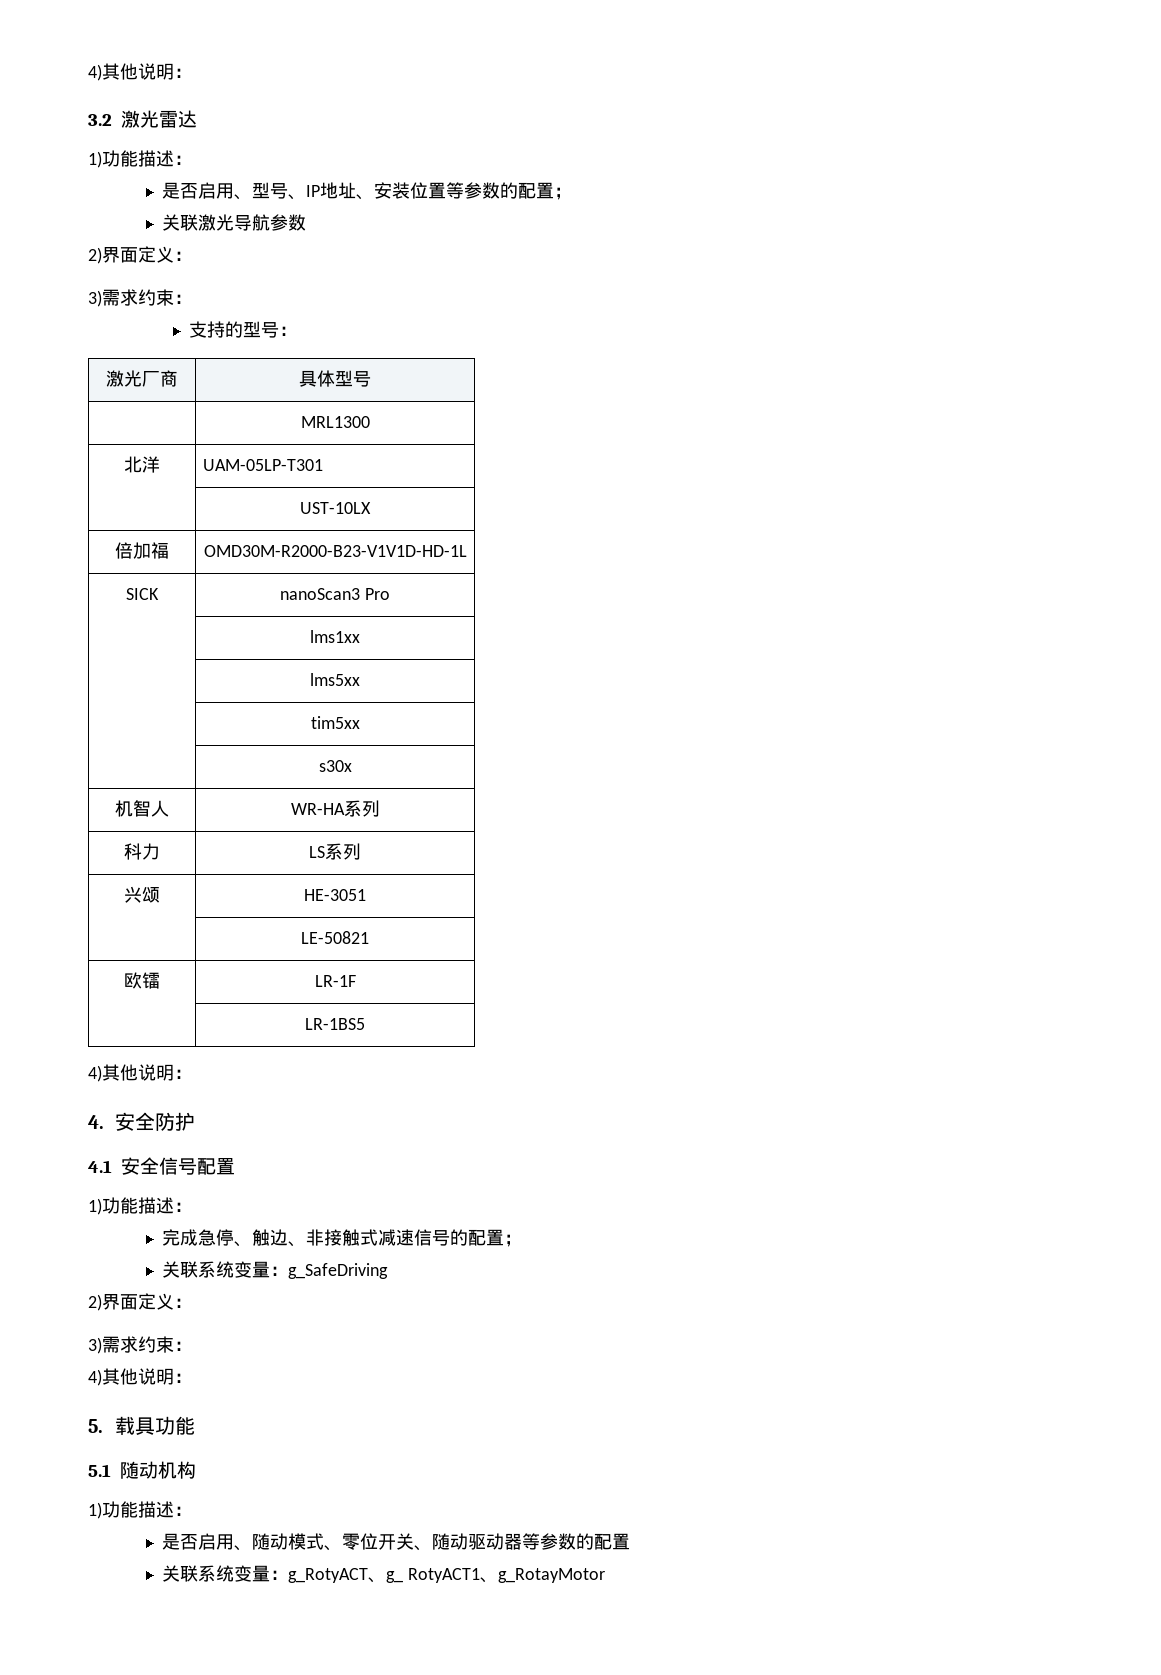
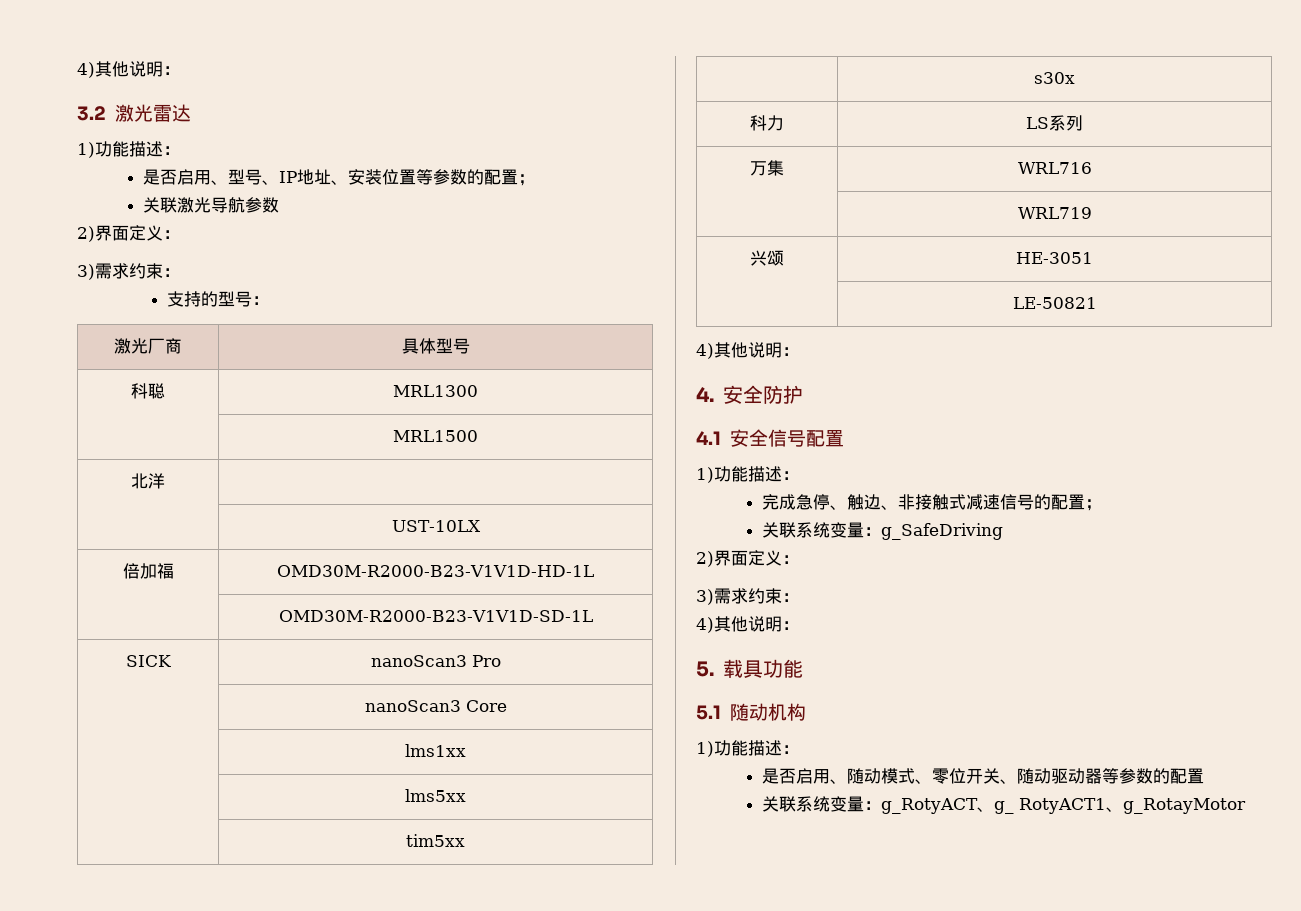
(372, 379) none -> [131,383,165,399] 科聪
(370, 422) none -> [393,430,479,442] // | MRL1500
[202,459,323,471] UAM-05LP-T301 -> (165, 481) none
(467, 551) none -> [278,610,593,622] // | OMD30M-R2000-B23-V1V1D-SD-1L
(390, 594) none -> [364,700,507,712] // | nanoScan3 Core
[115,800,169,817] [290,800,380,817] // 机智人 | WR-HA系列 -> (1075, 78) none
(361, 851) none -> [750,160,784,176] [1017,162,1092,174] [1017,207,1092,219] // 万集 | WRL716 // | WRL719
[124,972,160,989] [314,975,356,987] [305,1018,365,1030] // 欧镭 | LR-1F // | LR-1BS5 -> (1097, 303) none

